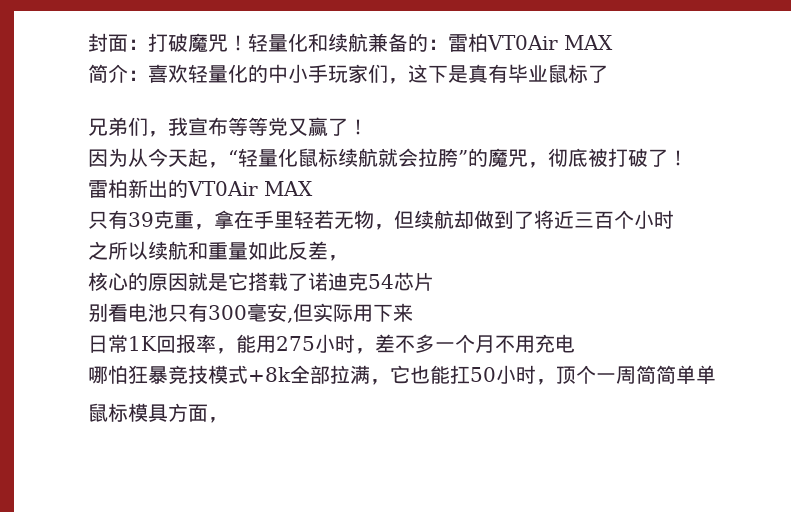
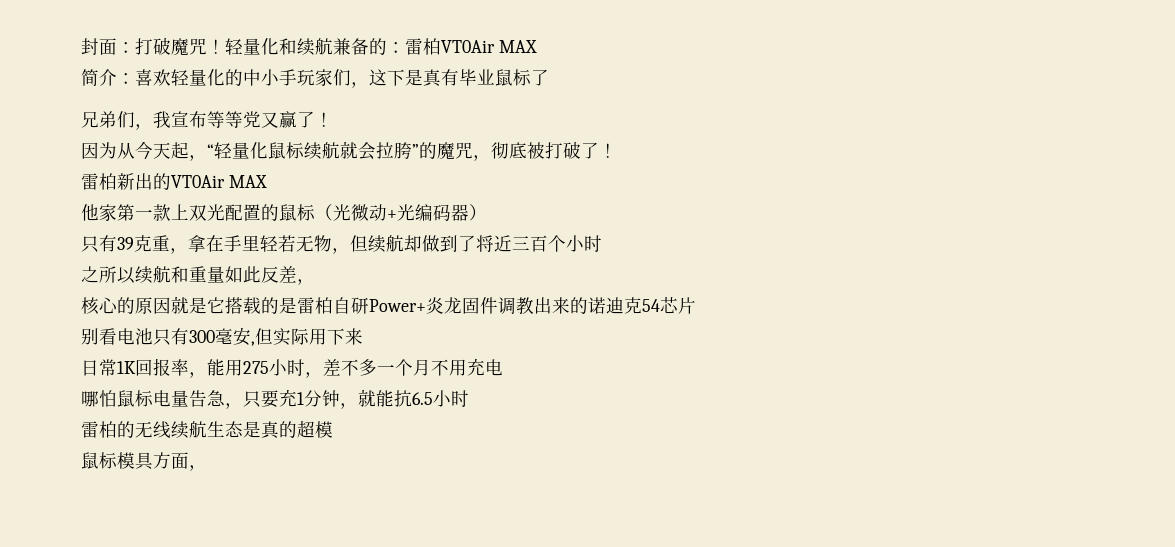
(313, 188) none -> [81,204,487,222] // 他家第一款上双光配置的鼠标（光微动+光编码器）
[288,273,308,291] 了 -> [261,297,588,315] 的是雷柏自研Power+炎龙固件调教出来的
[128,365,716,385] 狂暴竞技模式+8k全部拉满，它也能扛50小时，顶个一周简简单单 -> [117,389,469,409] [81,420,333,439] 鼠标电量告急，只要充1分钟，就能抗6.5小时 // 雷柏的无线续航生态是真的超模

